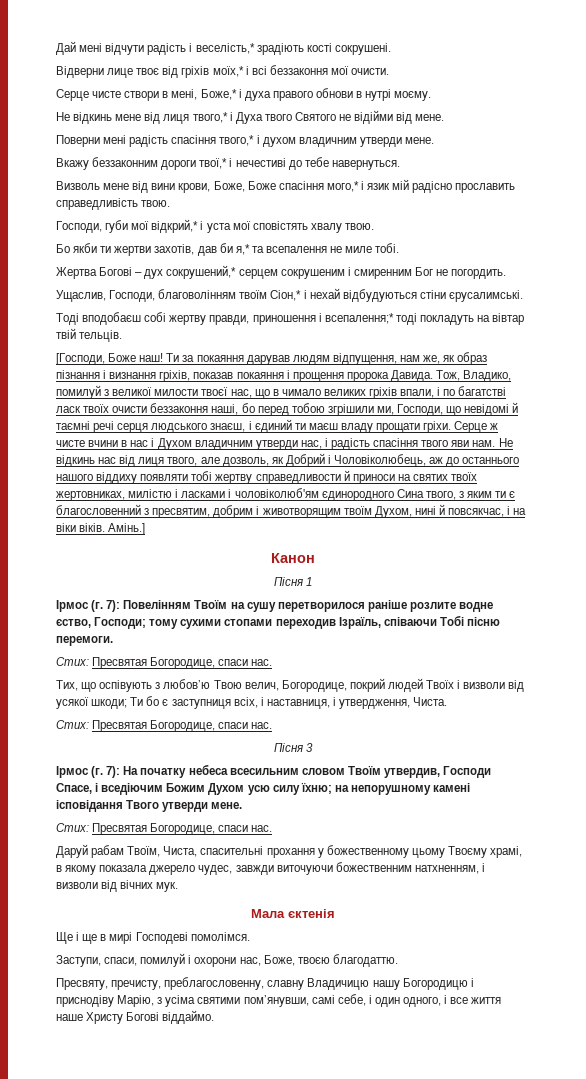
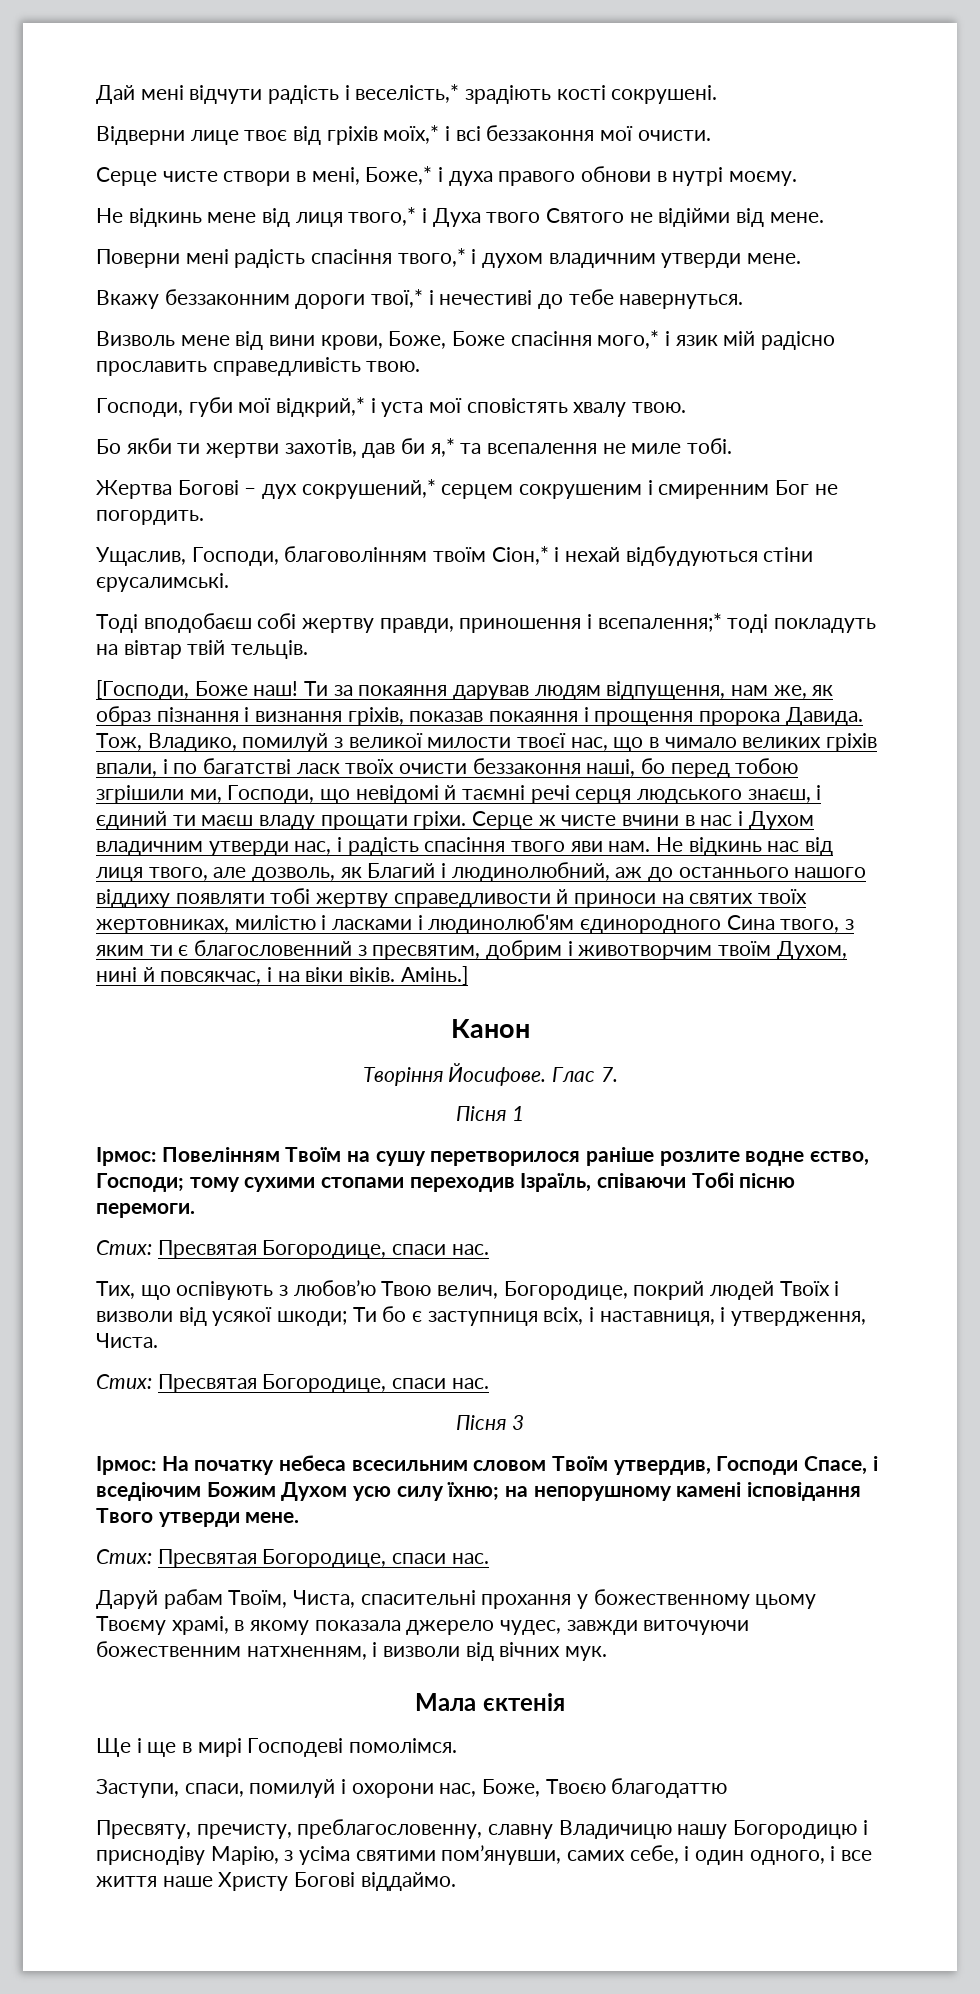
[285,453,427,467] Добрий і Чоловіколюбець, -> [367,862,610,882] Благий і людинолюбний,
[234,488,319,498] чоловіколюб'ям -> [428,914,575,934] людинолюб'ям
[262,508,341,518] животворящим -> [578,945,713,960] животворчим
(315, 558) none -> [362,1063,618,1086] // Творіння Йосифове. Глас 7.
[56,600,121,612] Ірмос (г. 7): -> [96,1147,156,1166] Ірмос:
[56,766,121,778] Ірмос (г. 7): -> [96,1456,156,1475] Ірмос:
[297,954,398,967] твоєю благодаттю. -> [545,1778,728,1798] Твоєю благодаттю
[311,995,335,1004] самі -> [567,1850,626,1861] самих

